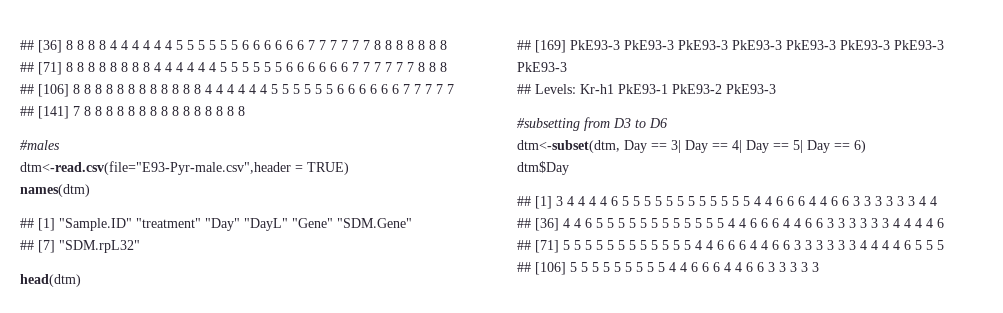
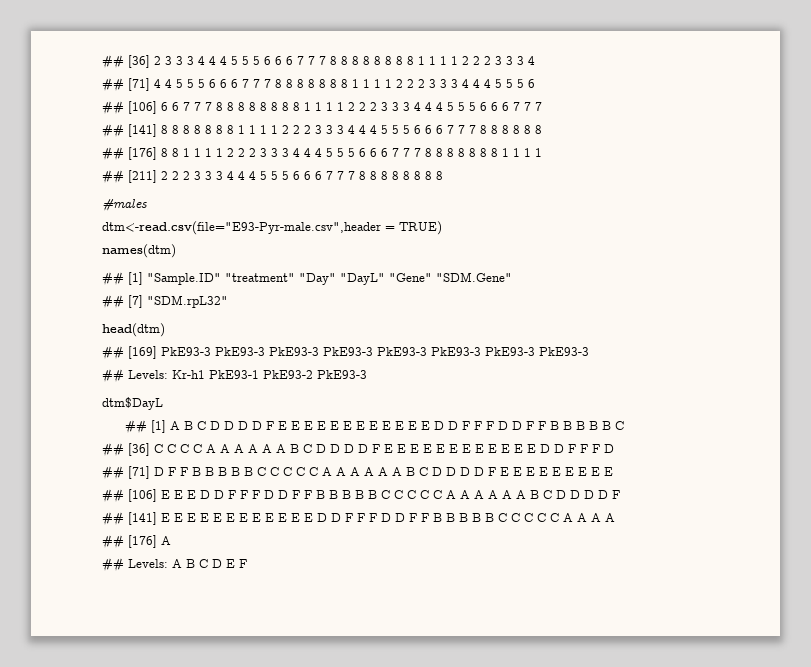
[20,40,337,53] ## [36] 8 8 8 8 4 4 4 4 4 4 5 5 5 5 5 5 6 6 6 6 6 6 7 7 7 -> [102,55,293,69] ## [36] 2 3 3 3 4 4 4 5 5 5 6 6 6
[20,62,447,75] [20,84,454,97] [20,106,157,119] // ## [71] 8 8 8 8 8 8 8 8 4 4 4 4 4 4 5 5 5 5 5 5 6 6 6 6 6 6 7 7 7 7 7 7 8 8 8 // ## [106] 8 8 8 8 8 8 8 8 8 8 8 8 4 4 4 4 4 4 5 5 5 5 5 5 6 6 6 6 6 6 7 7 7 7 7 // ## [141] 7 8 8 8 8 8 8 8 -> [407,56,535,65] [102,78,535,92] [102,101,542,115] [102,124,542,138] [102,147,542,161] [102,170,355,184] 8 1 1 1 1 2 2 2 3 3 3 4 // ## [71] 4 4 5 5 5 6 6 6 7 7 7 8 8 8 8 8 8 8 1 1 1 1 2 2 2 3 3 3 4 4 4 5 5 5 6 // ## [106] 6 6 7 7 7 8 8 8 8 8 8 8 8 1 1 1 1 2 2 2 3 3 3 4 4 4 5 5 5 6 6 6 7 7 7 // ## [141] 8 8 8 8 8 8 8 1 1 1 1 2 2 2 3 3 3 4 4 4 5 5 5 6 6 6 7 7 7 8 8 8 8 8 8 // ## [176] 8 8 1 1 1 1 2 2 2 3 3 3 4 4 4 5 5 5 6 6 6 7 7 7 8 8 8 8 8 8 8 1 1 1 1 // ## [211] 2 2 2 3 3 3 4 4 4 5 5 5 6 6 6 7 7 7
[517,117,667,131] [517,140,866,153] [517,161,569,175] [517,196,937,209] [517,218,944,231] [517,240,944,253] [517,262,819,275] #subsetting from D3 to D6 // dtm<-subset(dtm, Day == 3| Day == 4| Day == 5| Day == 6) // dtm$Day // ## [1] 3 4 4 4 4 6 5 5 5 5 5 5 5 5 5 5 5 5 4 4 6 6 6 4 4 6 6 3 3 3 3 3 3 4 4 // ## [36] 4 4 6 5 5 5 5 5 5 5 5 5 5 5 5 4 4 6 6 6 4 4 6 6 3 3 3 3 3 3 4 4 4 4 6 // ## [71] 5 5 5 5 5 5 5 5 5 5 5 5 4 4 6 6 6 4 4 6 6 3 3 3 3 3 3 4 4 4 4 6 5 5 5 // ## [106] 5 5 5 5 5 5 5 5 5 4 4 6 6 6 4 4 6 6 3 3 3 3 3 -> [102,397,163,410] [124,420,624,434] [102,443,614,457] [102,466,613,480] [102,489,620,503] [102,512,615,526] [102,535,171,549] [102,558,247,572] dtm$DayL // ## [1] A B C D D D D F E E E E E E E E E E E E D D F F F D D F F B B B B B C // ## [36] C C C C A A A A A A B C D D D D F E E E E E E E E E E E E D D F F F D // ## [71] D F F B B B B B C C C C C A A A A A A B C D D D D F E E E E E E E E E // ## [106] E E E D D F F F D D F F B B B B B C C C C C A A A A A A B C D D D D F // ## [141] E E E E E E E E E E E E D D F F F D D F F B B B B B C C C C C A A A A // ## [176] A // ## Levels: A B C D E F

